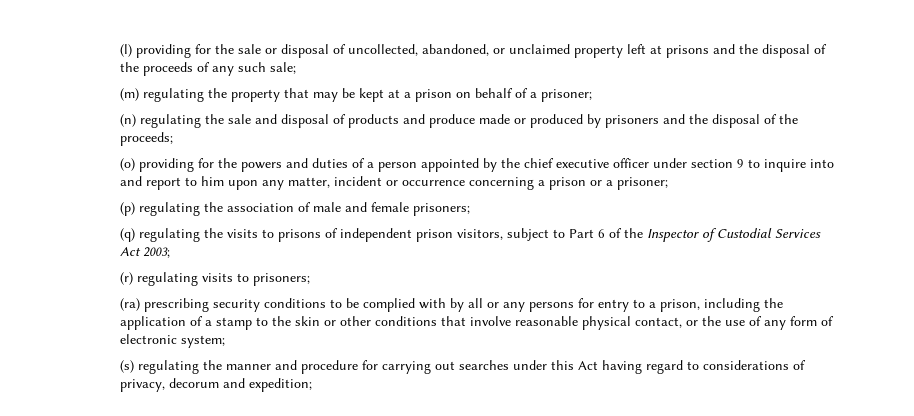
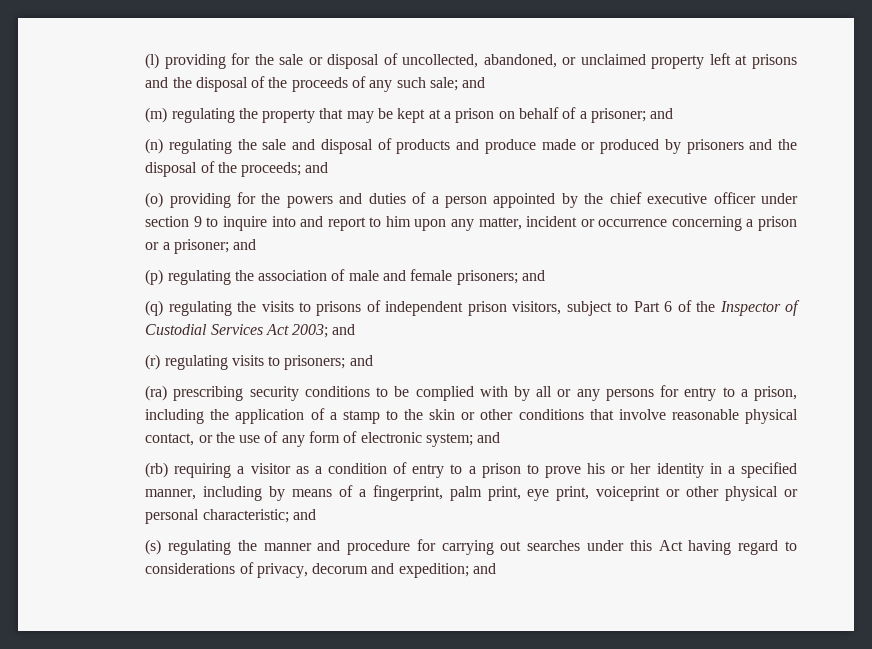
(296, 68) none -> [462,77,486,88] and
(592, 95) none -> [650,108,674,119] and
(173, 139) none -> [305,162,329,173] and
(668, 183) none -> [233,239,257,250] and
(470, 209) none -> [522,270,546,281] and
(170, 252) none -> [332,324,356,335] and
(310, 279) none -> [349,355,373,366] and
(225, 341) none -> [477,432,501,443] [145,462,797,478] [145,485,799,501] [145,509,316,524] and // (rb) requiring a visitor as a condition of entry to a prison to prove his or her identity in a specified manner, including by means of a fingerprint, palm print, eye print, voiceprint or other physical or personal characteristic; and
(312, 385) none -> [473,563,497,574] and

